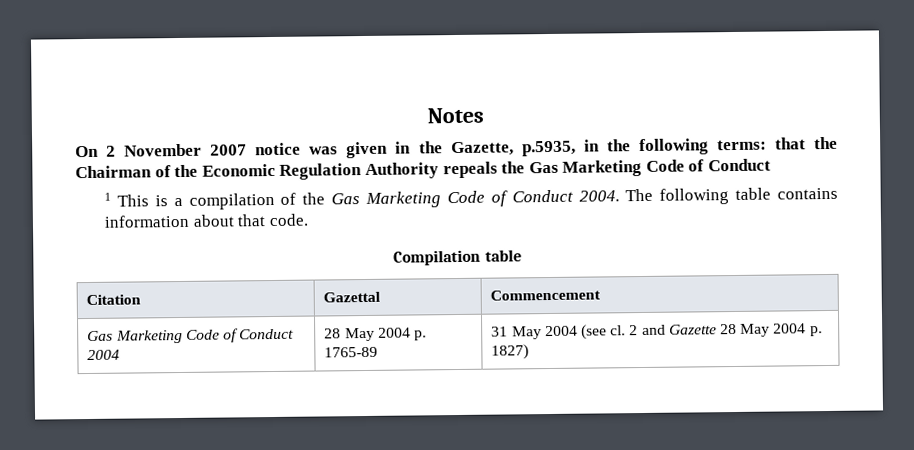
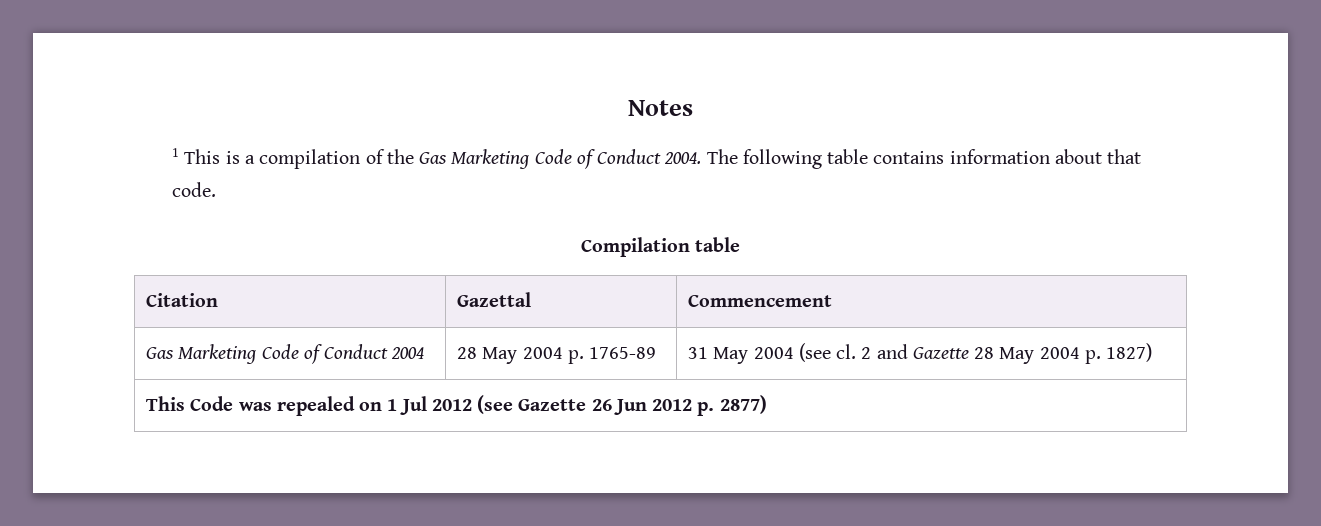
[75,136,838,159] [75,158,772,180] // On 2 November 2007 notice was given in the Gazette, p.5935, in the following terms: that the Chairman of the Economic Regulation Authority repeals the Gas Marketing Code of Conduct -> (693, 108) none
(530, 352) none -> [145,395,767,416] // This Code was repealed on 1 Jul 2012 (see Gazette 26 Jun 2012 p. 2877)

